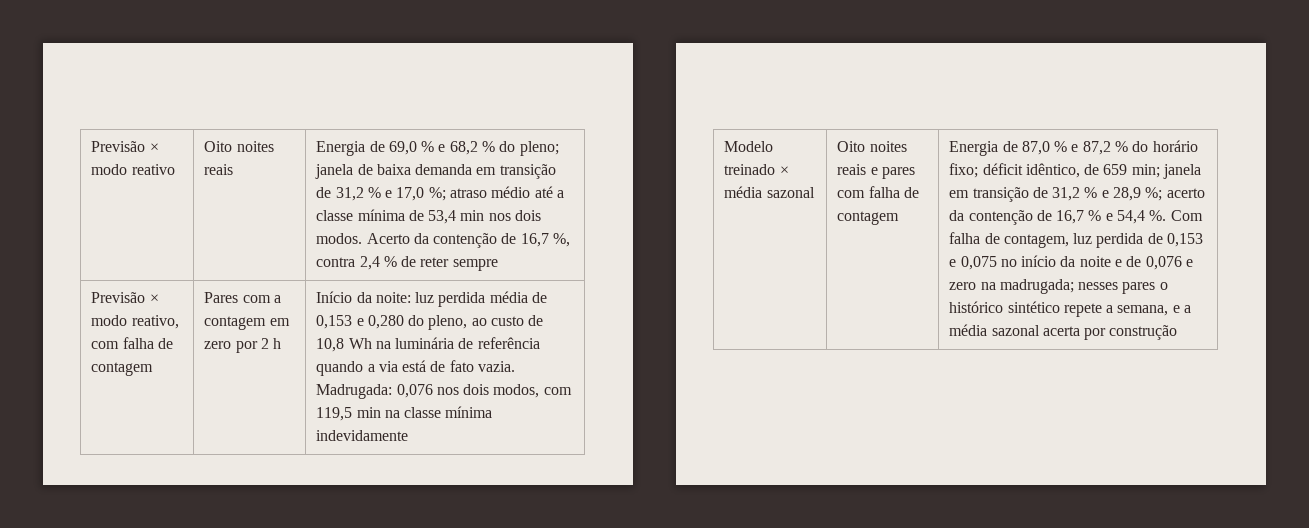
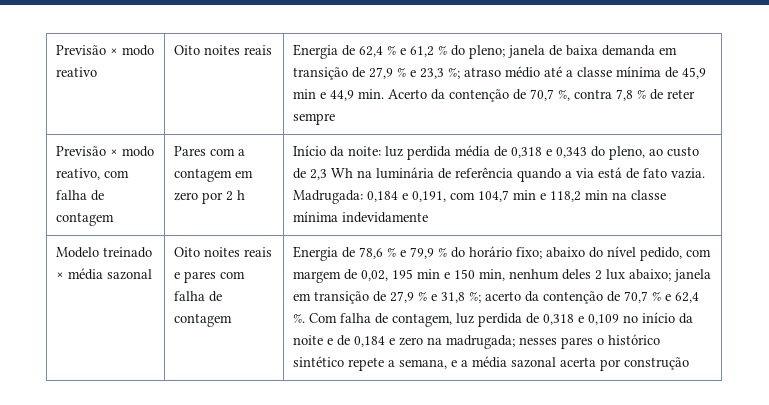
[388,141,478,155] 69,0 % e 68,2 -> [359,45,435,57] 62,4 % e 61,2
[335,187,425,201] 31,2 % e 17,0 -> [369,67,445,79] 27,9 % e 23,3
[428,210,542,224] [316,233,363,244] 53,4 min nos dois modos. -> [682,67,707,79] [293,89,385,101] 45,9 min e 44,9 min.
[520,233,549,247] 16,7 -> [530,89,555,101] 70,7
[359,256,380,270] 2,4 -> [616,89,634,101] 7,8
[316,315,404,329] 0,153 e 0,280 -> [511,147,588,158] 0,318 e 0,343
[316,338,345,352] 10,8 -> [310,169,328,180] 2,3
[396,384,572,398] [316,407,353,421] 0,076 nos dois modos, com 119,5 -> [367,190,582,202] 0,184 e 0,191, com 104,7 min e 118,2
[1021,141,1111,155] 87,0 % e 87,2 -> [359,247,435,259] 78,6 % e 79,9
[982,163,1160,178] déficit idêntico, de 659 min; -> [546,246,712,261] [293,269,672,283] abaixo do nível pedido, com margem de 0,02, 195 min e 150 min, nenhum deles 2 lux abaixo;
[1052,187,1142,201] 31,2 % e 28,9 -> [390,291,466,303] 27,9 % e 31,8
[1056,210,1146,224] 16,7 % e 54,4 -> [624,291,700,303] 70,7 % e 62,4
[1167,233,1204,247] [949,256,997,270] 0,153 e 0,075 -> [543,314,620,325] 0,318 e 0,109
[1145,256,1182,270] 0,076 -> [354,336,386,347] 0,184

